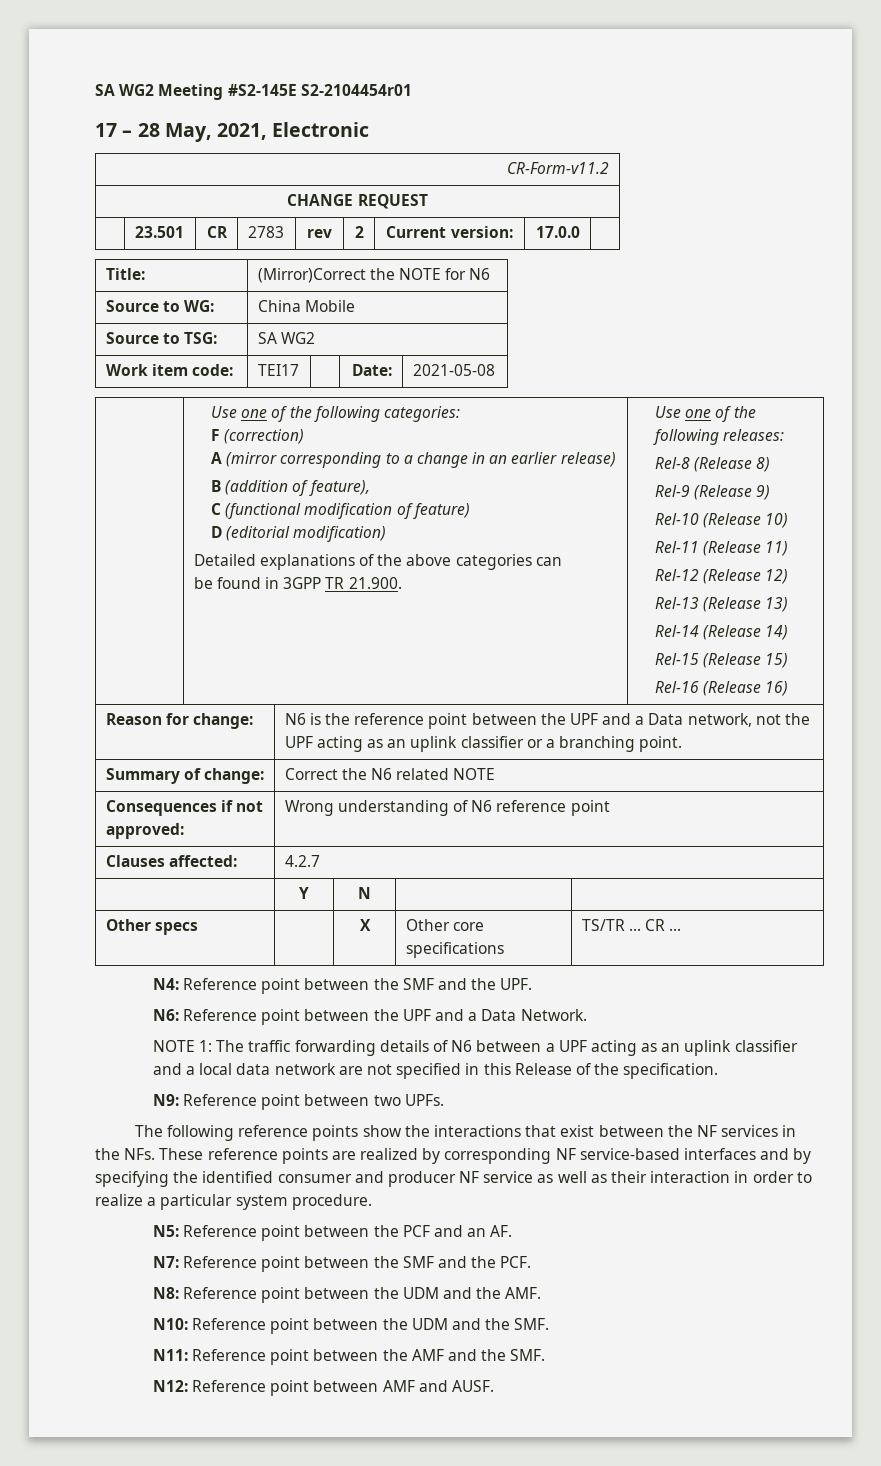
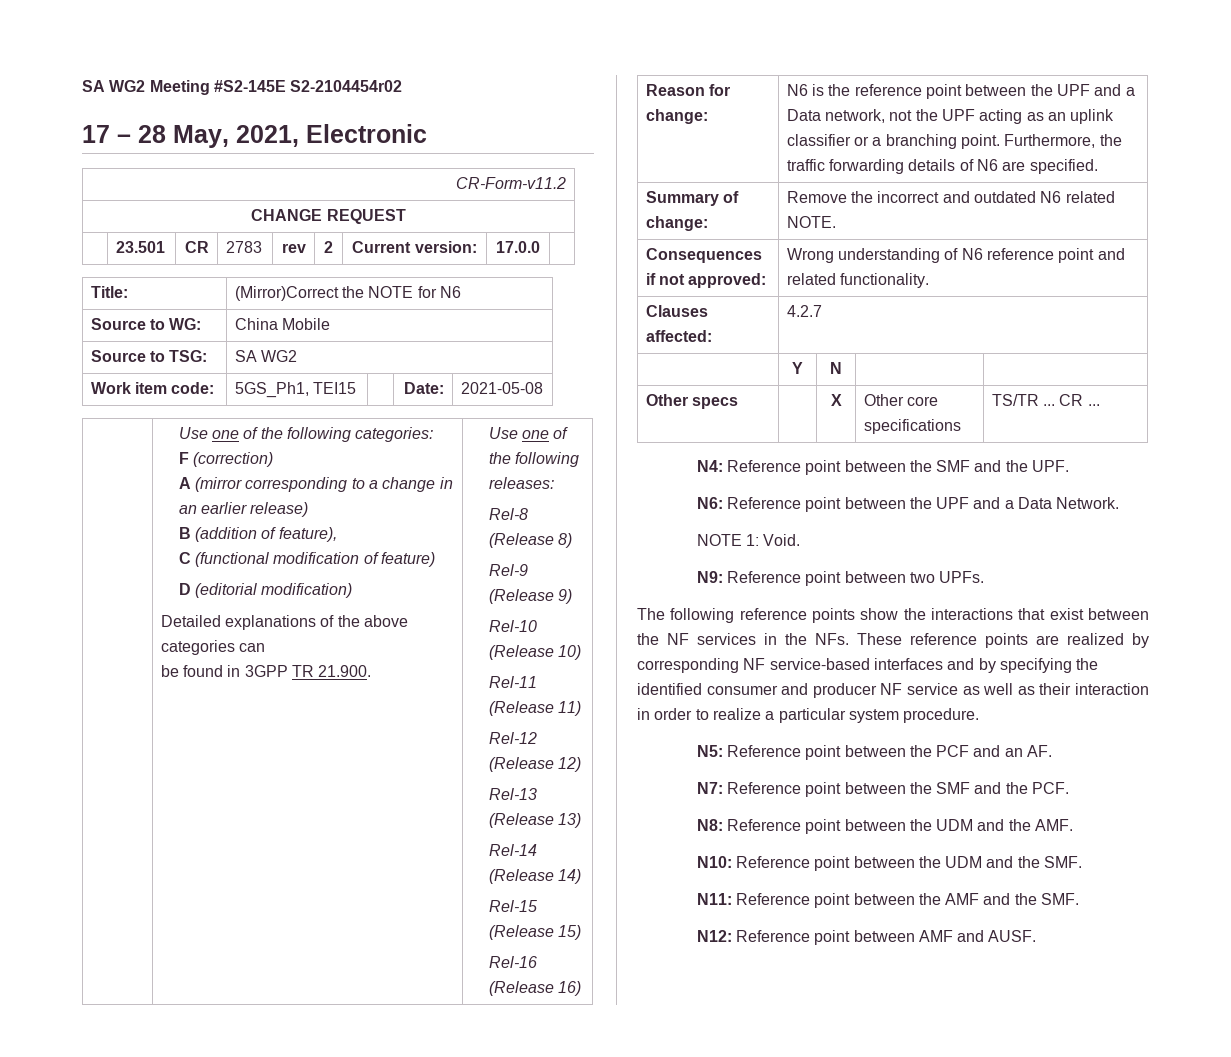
[300,84,412,96] S2-2104454r01 -> [290,80,403,92] S2-2104454r02
[257,364,299,376] TEI17 -> [234,382,357,398] 5GS_Ph1, TEI15
[105,768,265,784] [284,768,367,780] // Summary of change: | Correct the -> [1004,134,1122,148] [786,159,1098,174] [645,191,740,206] [645,216,708,231] [786,191,1037,203] Furthermore, the traffic forwarding details of N6 are specified. // Summary of change: | Remove the incorrect and outdated
[453,768,496,780] NOTE -> [786,216,836,228] NOTE.
(610, 808) none -> [1097,248,1125,260] [786,273,930,288] and related functionality.
[216,1040,798,1056] [152,1063,719,1079] The traffic forwarding details of N6 between a UPF acting as an uplink classifier and a local data network are not specified in this Release of the specification. -> [763,534,801,546] Void.

